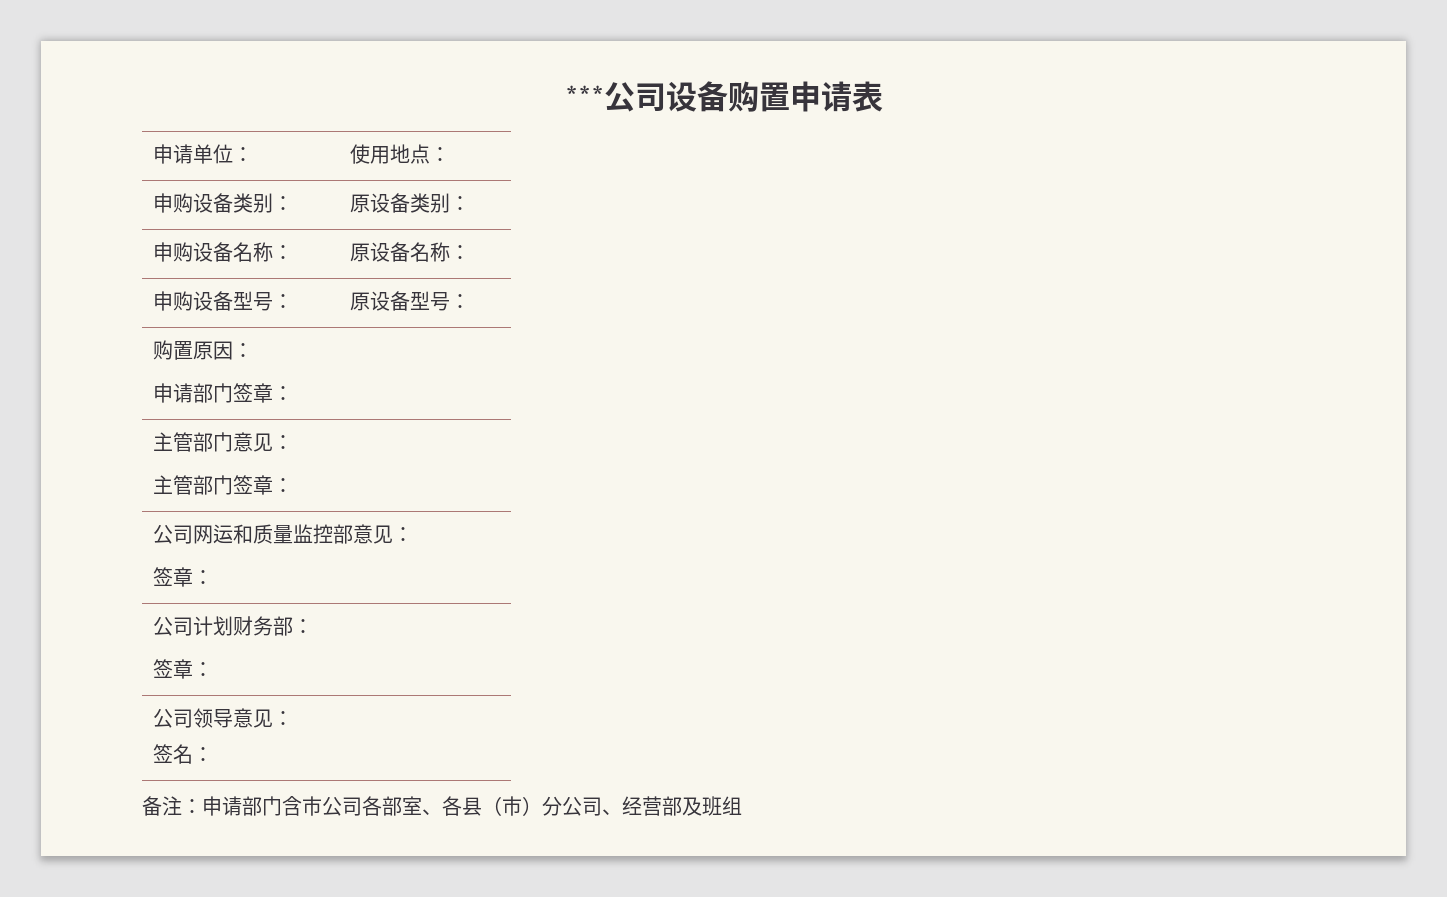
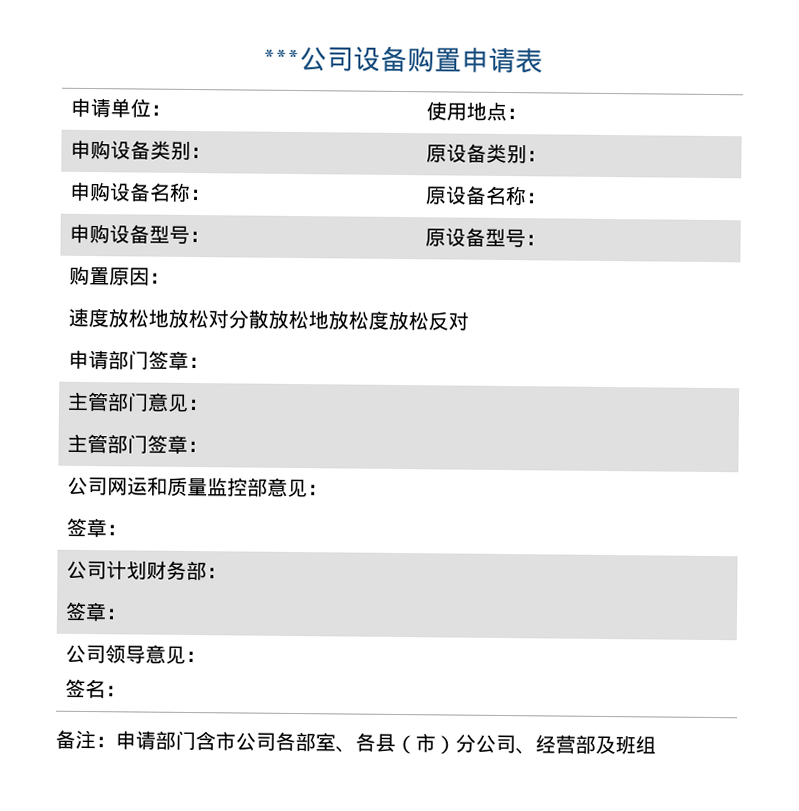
(253, 350) none -> [68,307,470,331] // 速度放松地放松对分散放松地放松度放松反对

